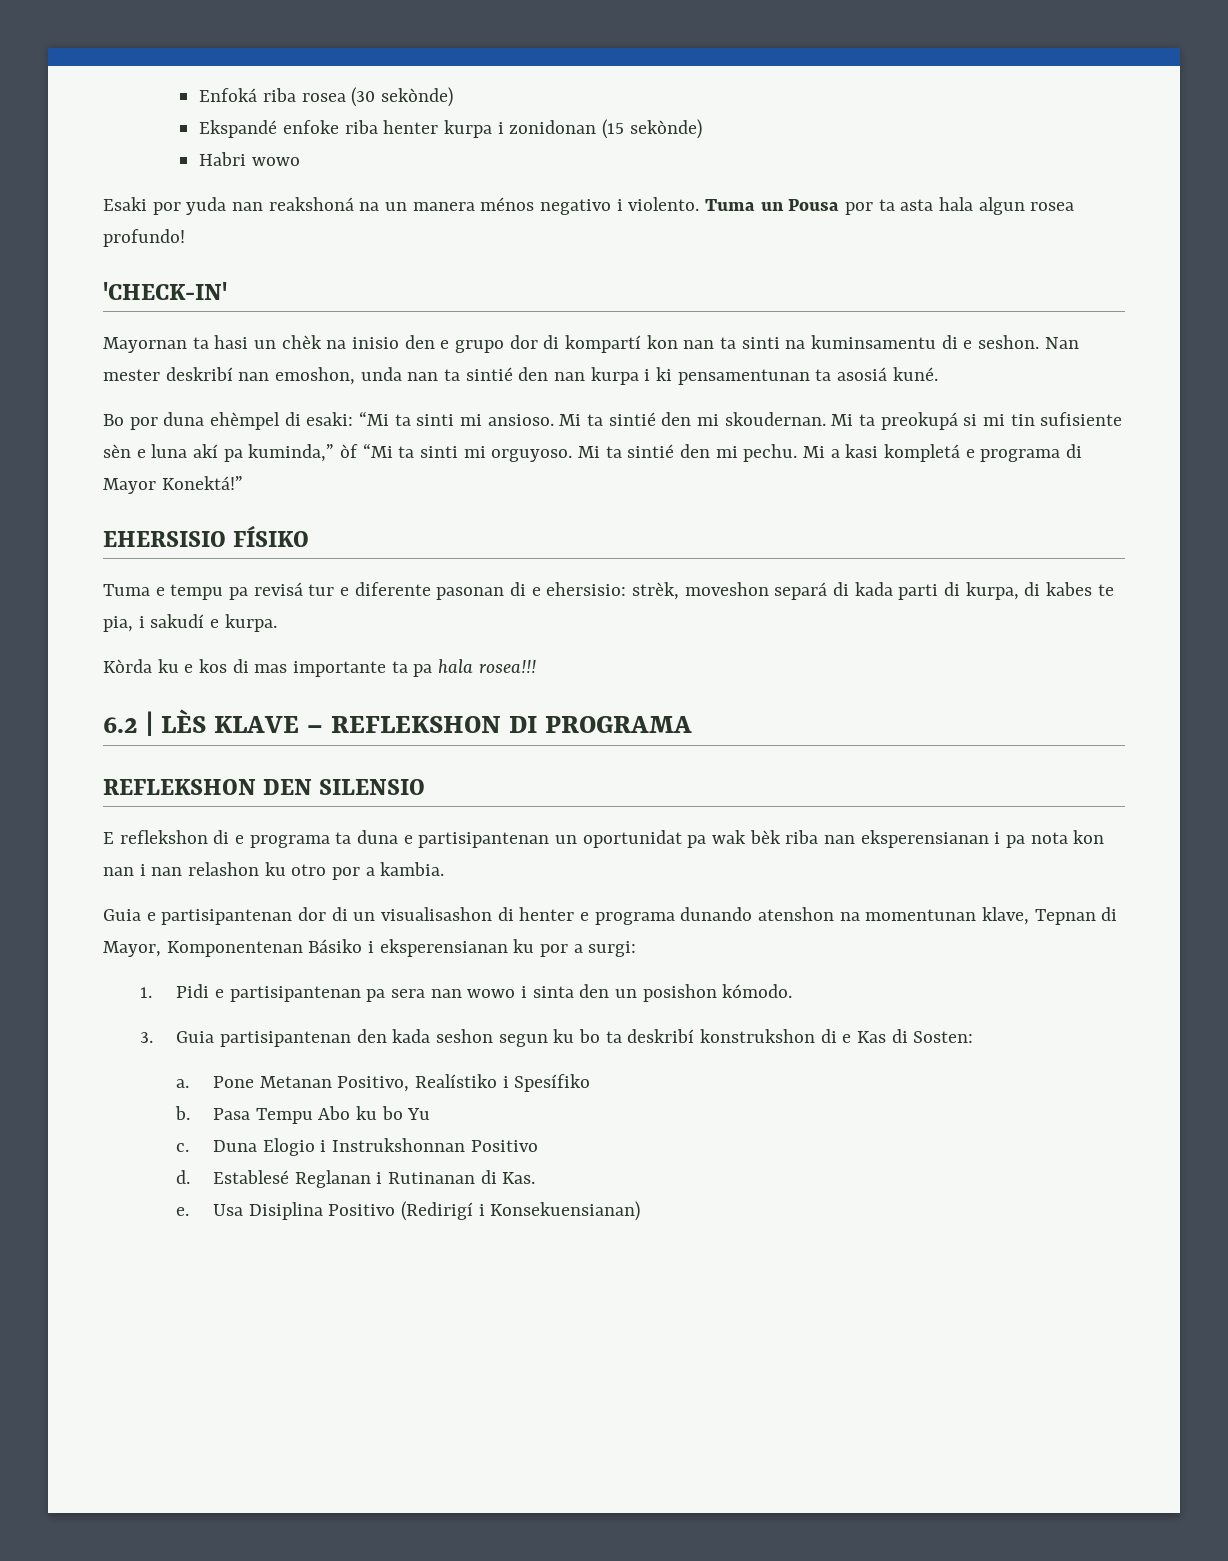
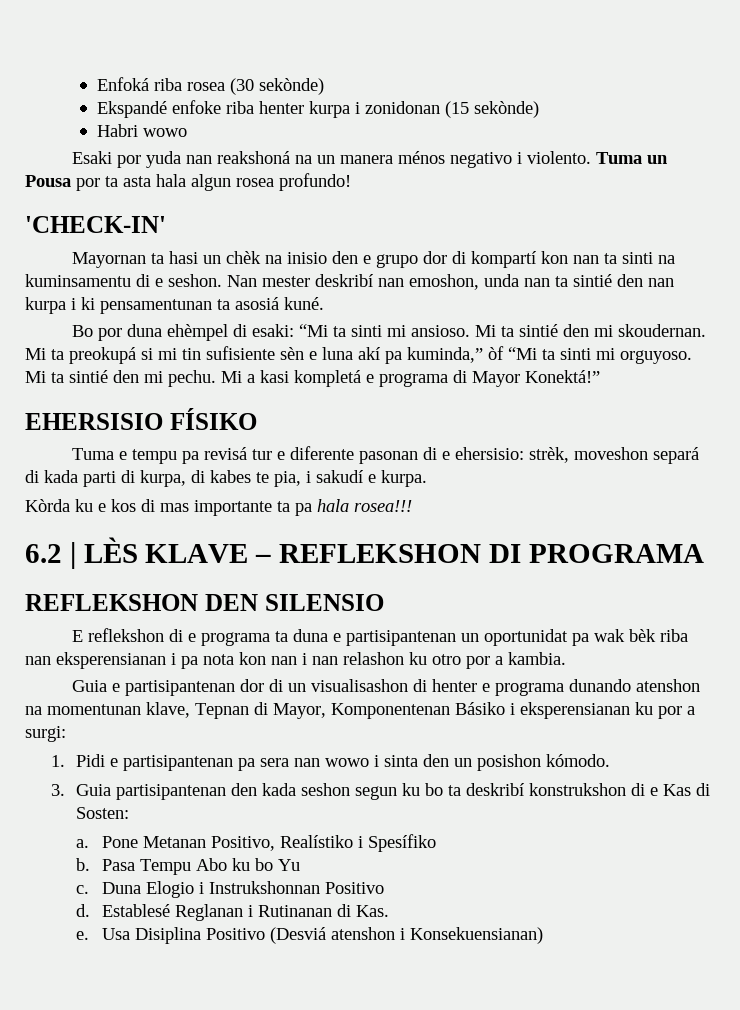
[400,1201,473,1221] (Redirigí -> [270,927,396,944] (Desviá atenshon

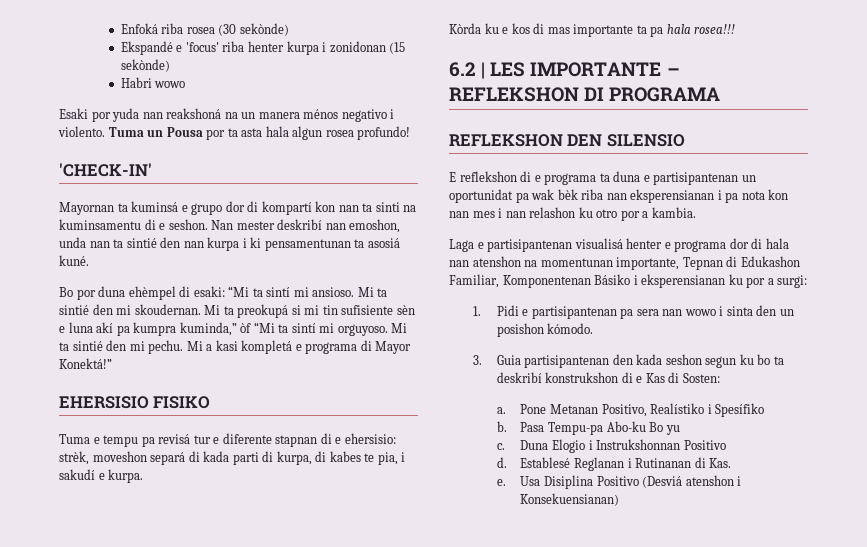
[171,100,221,114] enfoke -> [176,42,219,52] e 'focus'
[169,251,359,264] hasi un chèk na inisio den -> [131,201,179,212] kuminsá
[351,325,383,337] sinti -> [266,287,291,297] sintí
(402, 357) none -> [133,322,177,336] kumpra
[560,348,591,360] sinti -> [291,323,316,333] sintí
[169,408,257,430] FÍSIKO -> [153,396,211,409] FISIKO
[359,451,419,464] pasonan -> [275,435,318,447] stapnan
[83,537,249,563] LÈS KLAVE -> [490,62,662,77] LES IMPORTANTE
(297, 660) none -> [472,211,495,218] mes
[72,679,632,696] Guia e partisipantenan dor di un visualisashon di henter e programa dunando -> [449,238,789,252] [449,260,469,267] Laga e partisipantenan visualisá henter e programa dor di hala nan
[146,702,190,718] klave, -> [616,257,680,270] importante,
[273,703,326,719] Mayor, -> [740,256,800,267] [449,274,499,288] Edukashon Familiar,
[140,858,301,875] Tempu Abo ku bo Yu -> [547,421,680,435] Tempu-pa Abo-ku Bo yu

